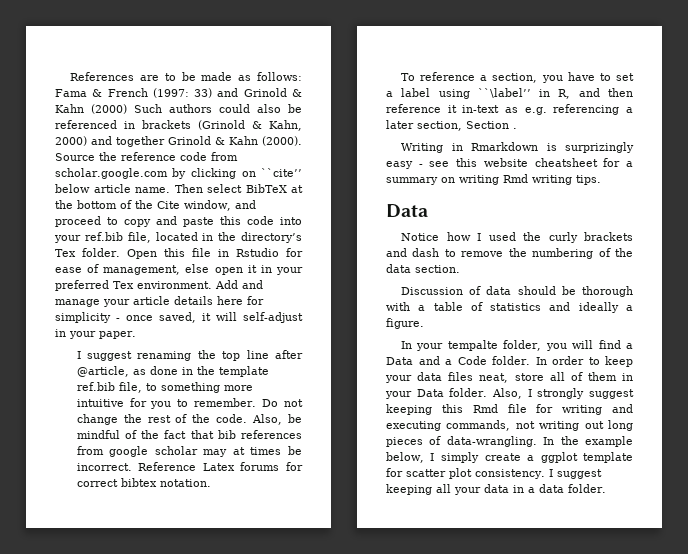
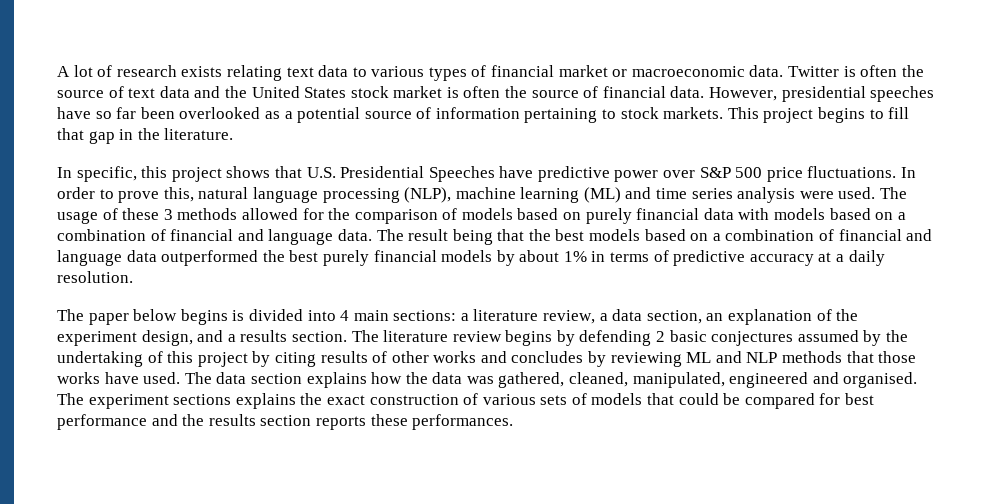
[69,72,302,81] [55,88,302,98] [55,104,302,114] [55,120,302,131] [55,136,302,147] [55,152,238,161] [55,168,302,179] [55,184,303,193] [55,200,256,211] [55,216,302,227] [54,232,302,243] [55,248,303,259] [55,264,303,275] [55,280,263,291] [55,296,264,307] [55,312,303,323] [55,329,136,339] [76,350,303,361] [76,366,269,377] [76,382,253,393] [76,398,303,409] [76,414,302,425] [76,430,302,439] [76,446,302,457] [76,462,303,471] [76,478,211,487] [400,72,634,83] [386,88,633,99] [386,104,633,115] [386,120,517,131] [400,142,634,153] [386,158,633,169] [386,174,601,185] [386,204,428,218] [400,232,633,243] [386,248,633,259] [386,264,460,273] [400,286,633,297] [386,302,633,313] [386,318,424,329] [400,340,633,351] [386,356,633,367] [385,372,633,383] [385,388,634,399] [386,404,633,415] [386,420,633,431] [386,436,633,447] [386,452,633,463] [386,468,602,479] [386,484,606,495] References are to be made as follows: Fama & French (1997: 33) and Grinold & Kahn (2000) Such authors could also be referenced in brackets (Grinold & Kahn, 2000) and together Grinold & Kahn (2000). Source the reference code from scholar.google.com by clicking on ``cite’’ below article name. Then select BibTeX at the bottom of the Cite window, and proceed to copy and paste this code into your ref.bib file, located in the directory’s Tex folder. Open this file in Rstudio for ease of management, else open it in your preferred Tex environment. Add and manage your article details here for simplicity - once saved, it will self-adjust in your paper. // I suggest renaming the top line after @article, as done in the template ref.bib file, to something more intuitive for you to remember. Do not change the rest of the code. Also, be mindful of the fact that bib references from google scholar may at times be incorrect. Reference Latex forums for correct bibtex notation. // To reference a section, you have to set a label using ``\label’’ in R, and then reference it in-text as e.g. referencing a later section, Section . // Writing in Rmarkdown is surprizingly easy - see this website cheatsheet for a summary on writing Rmd writing tips. // Data // Notice how I used the curly brackets and dash to remove the numbering of the data section. // Discussion of data should be thorough with a table of statistics and ideally a figure. // In your tempalte folder, you will find a Data and a Code folder. In order to keep your data files neat, store all of them in your Data folder. Also, I strongly suggest keeping this Rmd file for writing and executing commands, not writing out long pieces of data-wrangling. In the example below, I simply create a ggplot template for scatter plot consistency. I suggest keeping all your data in a data folder. -> [57,65,924,81] [57,86,935,102] [57,107,910,123] [57,128,234,144] [57,166,917,182] [57,187,908,203] [57,208,906,224] [57,229,933,245] [57,250,885,266] [57,271,133,283] [57,309,859,325] [57,330,909,346] [57,351,917,367] [57,372,918,388] [57,393,875,409] [57,414,514,430] A lot of research exists relating text data to various types of financial market or macroeconomic data. Twitter is often the source of text data and the United States stock market is often the source of financial data. However, presidential speeches have so far been overlooked as a potential source of information pertaining to stock markets. This project begins to fill that gap in the literature. // In specific, this project shows that U.S. Presidential Speeches have predictive power over S&P 500 price fluctuations. In order to prove this, natural language processing (NLP), machine learning (ML) and time series analysis were used. The usage of these 3 methods allowed for the comparison of models based on purely financial data with models based on a combination of financial and language data. The result being that the best models based on a combination of financial and language data outperformed the best purely financial models by about 1% in terms of predictive accuracy at a daily resolution. // The paper below begins is divided into 4 main sections: a literature review, a data section, an explanation of the experiment design, and a results section. The literature review begins by defending 2 basic conjectures assumed by the undertaking of this project by citing results of other works and concludes by reviewing ML and NLP methods that those works have used. The data section explains how the data was gathered, cleaned, manipulated, engineered and organised. The experiment sections explains the exact construction of various sets of models that could be compared for best performance and the results section reports these performances.

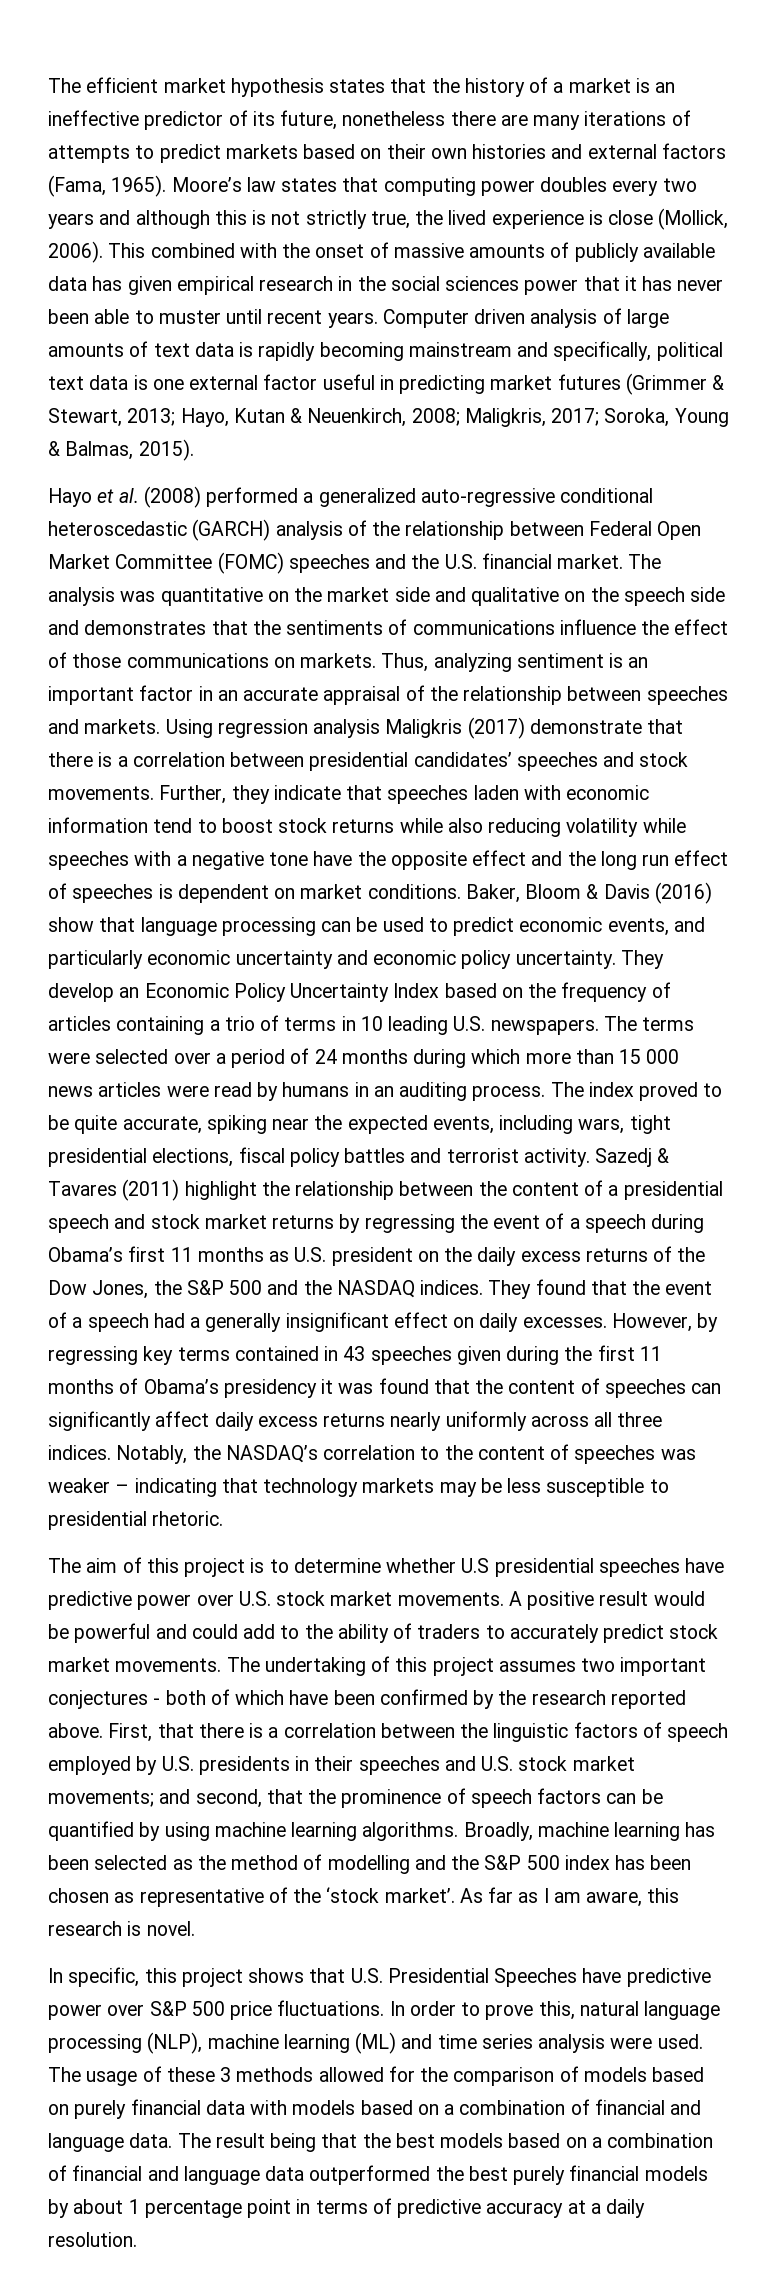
[57,65,924,81] [57,86,935,102] [57,107,910,123] [57,128,234,144] A lot of research exists relating text data to various types of financial market or macroeconomic data. Twitter is often the source of text data and the United States stock market is often the source of financial data. However, presidential speeches have so far been overlooked as a potential source of information pertaining to stock markets. This project begins to fill that gap in the literature. -> [48,77,676,97] [48,110,691,130] [48,143,726,163] [48,175,697,197] [48,208,729,230] [48,241,715,263] [48,276,724,295] [48,308,669,328] [48,341,723,361] [48,373,725,395] [48,408,729,427] [48,439,194,461] [48,486,654,508] [48,519,702,541] [48,552,662,574] [48,587,726,606] [48,619,729,635] [48,652,649,672] [48,685,728,705] [48,717,684,739] [48,752,689,771] [48,785,650,804] [48,817,686,837] [48,850,729,870] [48,882,712,904] [48,917,705,936] [48,950,664,969] [48,982,671,1002] [48,1015,695,1035] [48,1048,680,1068] [48,1082,723,1101] [48,1115,671,1134] [48,1147,670,1167] [48,1179,723,1201] [48,1213,705,1233] [48,1246,706,1266] [48,1279,713,1299] [48,1312,719,1332] [48,1345,662,1365] [48,1378,722,1398] [48,1411,663,1431] [48,1444,696,1464] [48,1478,669,1497] [48,1511,224,1530] [48,1557,725,1577] [48,1591,705,1610] [48,1623,719,1643] [48,1656,707,1676] [48,1689,686,1709] [48,1722,729,1742] [48,1756,635,1775] [48,1788,663,1808] [48,1821,716,1841] [48,1854,692,1874] [48,1887,680,1907] [48,1921,195,1936] The efficient market hypothesis states that the history of a market is an ineffective predictor of its future, nonetheless there are many iterations of attempts to predict markets based on their own histories and external factors (Fama, 1965). Moore’s law states that computing power doubles every two years and although this is not strictly true, the lived experience is close (Mollick, 2006). This combined with the onset of massive amounts of publicly available data has given empirical research in the social sciences power that it has never been able to muster until recent years. Computer driven analysis of large amounts of text data is rapidly becoming mainstream and specifically, political text data is one external factor useful in predicting market futures (Grimmer & Stewart, 2013; Hayo, Kutan & Neuenkirch, 2008; Maligkris, 2017; Soroka, Young & Balmas, 2015). // Hayo et al. (2008) performed a generalized auto-regressive conditional heteroscedastic (GARCH) analysis of the relationship between Federal Open Market Committee (FOMC) speeches and the U.S. financial market. The analysis was quantitative on the market side and qualitative on the speech side and demonstrates that the sentiments of communications influence the effect of those communications on markets. Thus, analyzing sentiment is an important factor in an accurate appraisal of the relationship between speeches and markets. Using regression analysis Maligkris (2017) demonstrate that there is a correlation between presidential candidates’ speeches and stock movements. Further, they indicate that speeches laden with economic information tend to boost stock returns while also reducing volatility while speeches with a negative tone have the opposite effect and the long run effect of speeches is dependent on market conditions. Baker, Bloom & Davis (2016) show that language processing can be used to predict economic events, and particularly economic uncertainty and economic policy uncertainty. They develop an Economic Policy Uncertainty Index based on the frequency of articles containing a trio of terms in 10 leading U.S. newspapers. The terms were selected over a period of 24 months during which more than 15 000 news articles were read by humans in an auditing process. The index proved to be quite accurate, spiking near the expected events, including wars, tight presidential elections, fiscal policy battles and terrorist activity. Sazedj & Tavares (2011) highlight the relationship between the content of a presidential speech and stock market returns by regressing the event of a speech during Obama’s first 11 months as U.S. president on the daily excess returns of the Dow Jones, the S&P 500 and the NASDAQ indices. They found that the event of a speech had a generally insignificant effect on daily excesses. However, by regressing key terms contained in 43 speeches given during the first 11 months of Obama’s presidency it was found that the content of speeches can significantly affect daily excess returns nearly uniformly across all three indices. Notably, the NASDAQ’s correlation to the content of speeches was weaker – indicating that technology markets may be less susceptible to presidential rhetoric. // The aim of this project is to determine whether U.S presidential speeches have predictive power over U.S. stock market movements. A positive result would be powerful and could add to the ability of traders to accurately predict stock market movements. The undertaking of this project assumes two important conjectures - both of which have been confirmed by the research reported above. First, that there is a correlation between the linguistic factors of speech employed by U.S. presidents in their speeches and U.S. stock market movements; and second, that the prominence of speech factors can be quantified by using machine learning algorithms. Broadly, machine learning has been selected as the method of modelling and the S&P 500 index has been chosen as representative of the ‘stock market’. As far as I am aware, this research is novel.
[563,251,587,262] 1% -> [128,2199,292,2218] 1 percentage point
[57,309,859,325] [57,330,909,346] [57,351,917,367] [57,372,918,388] [57,393,875,409] [57,414,514,430] // The paper below begins is divided into 4 main sections: a literature review, a data section, an explanation of the experiment design, and a results section. The literature review begins by defending 2 basic conjectures assumed by the undertaking of this project by citing results of other works and concludes by reviewing ML and NLP methods that those works have used. The data section explains how the data was gathered, cleaned, manipulated, engineered and organised. The experiment sections explains the exact construction of various sets of models that could be compared for best performance and the results section reports these performances. -> (137, 2239) none

